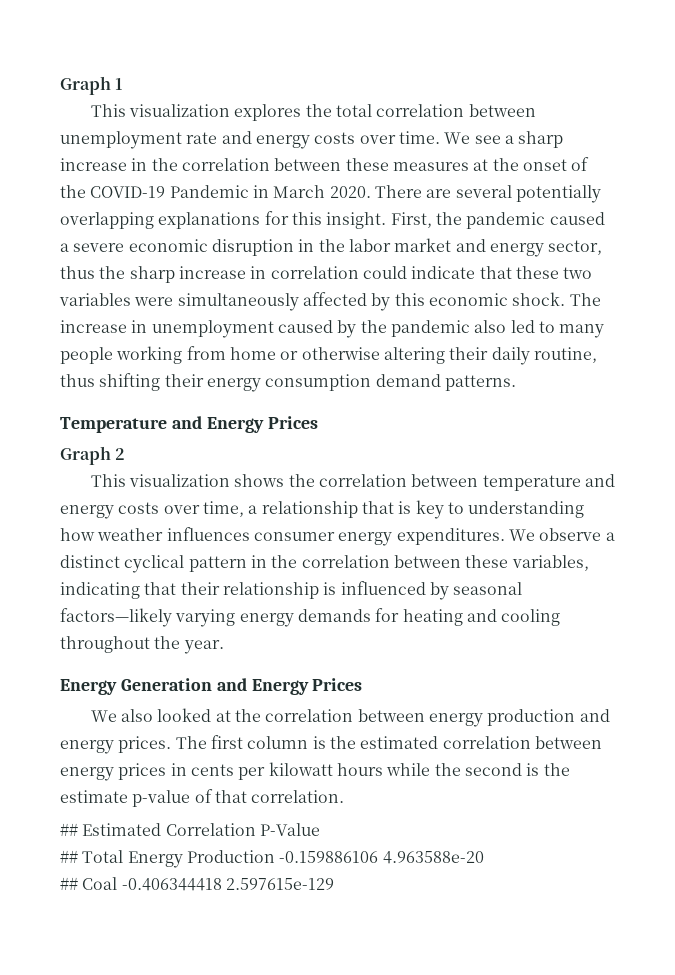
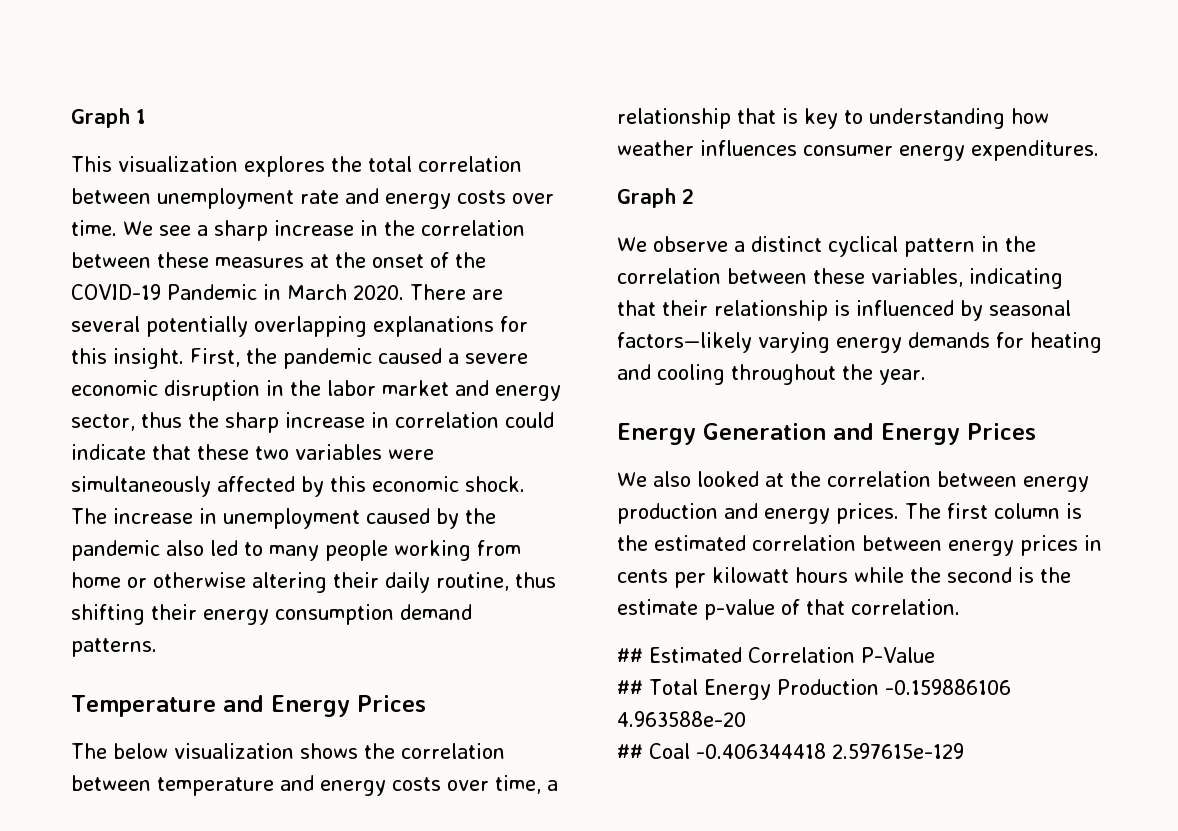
[60,446,126,465] [90,474,126,487] Graph 2 // This -> [71,743,168,759] The below
(505, 536) none -> [617,188,694,208] // Graph 2 //

